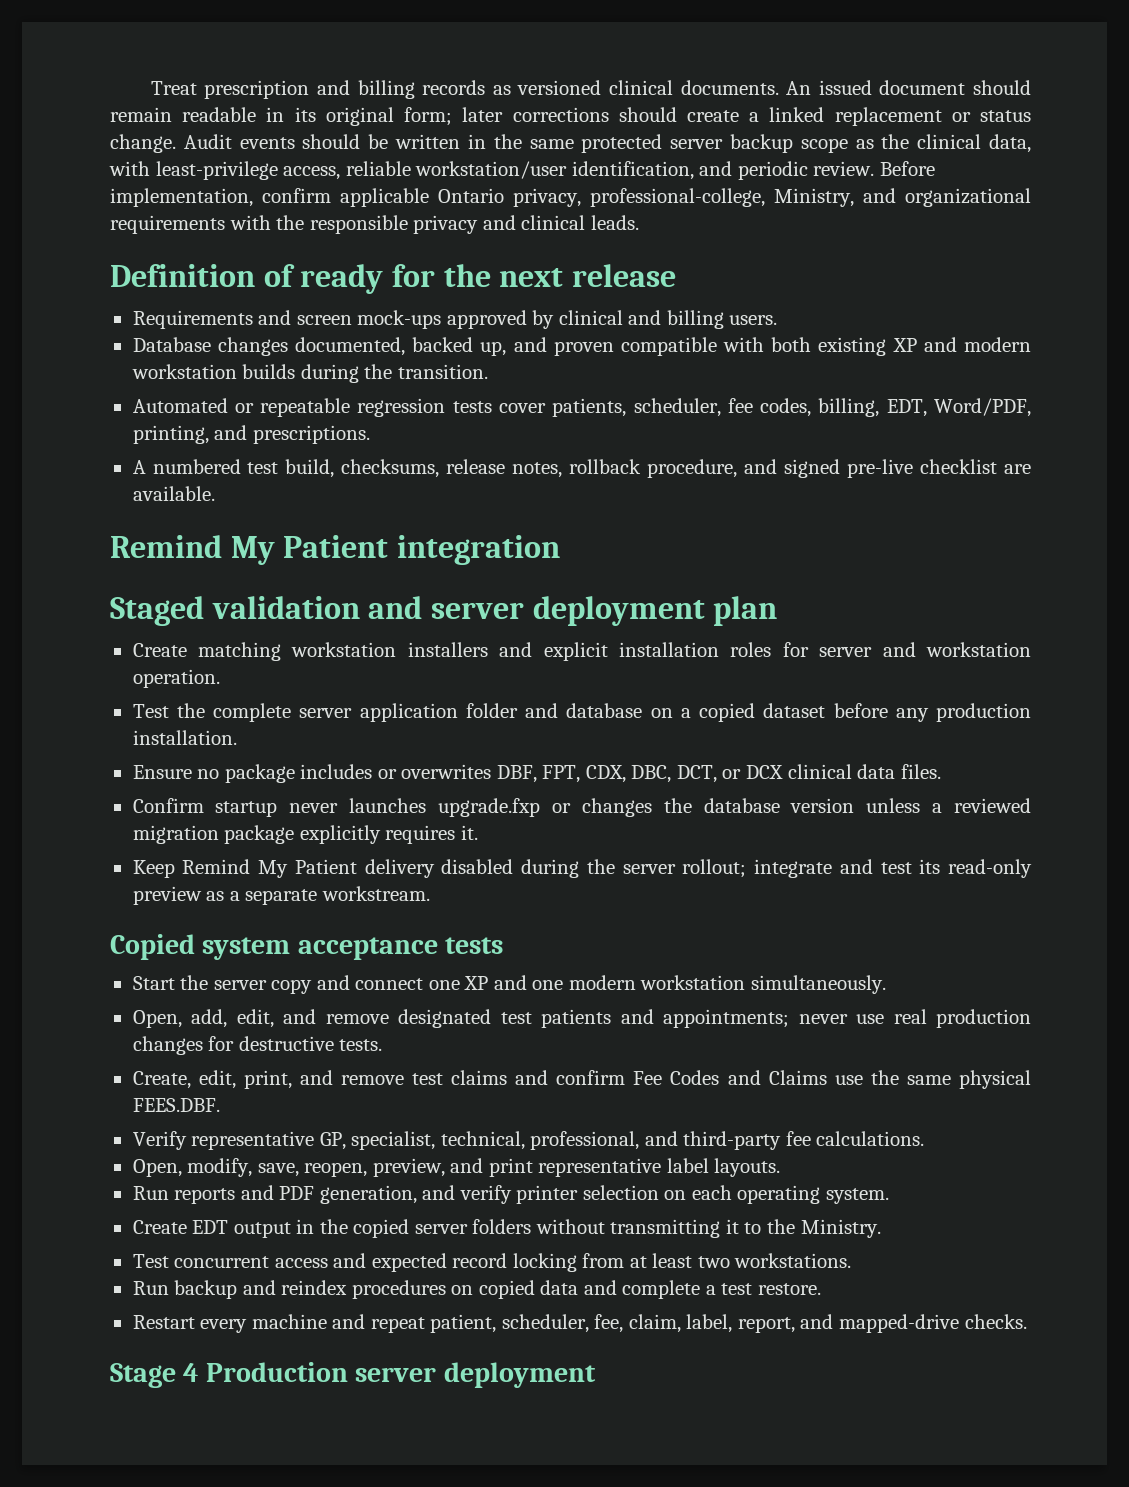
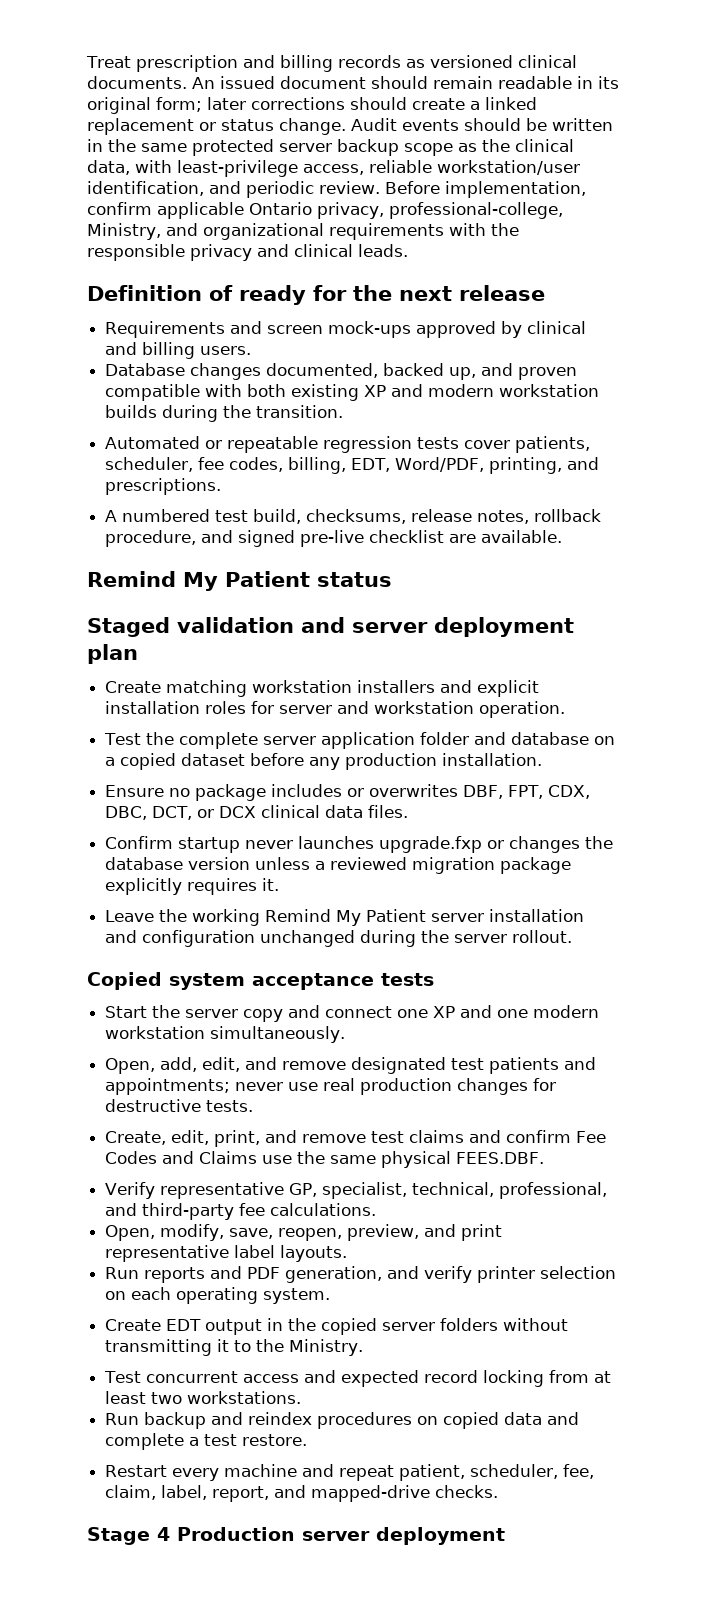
[396,535,560,565] integration -> [317,572,392,587] status
[132,859,1033,878] [132,886,430,905] Keep Remind My Patient delivery disabled during the server rollout; integrate and test its read-only preview as a separate workstream. -> [105,909,585,926] [105,930,573,947] Leave the working Remind My Patient server installation and configuration unchanged during the server rollout.

